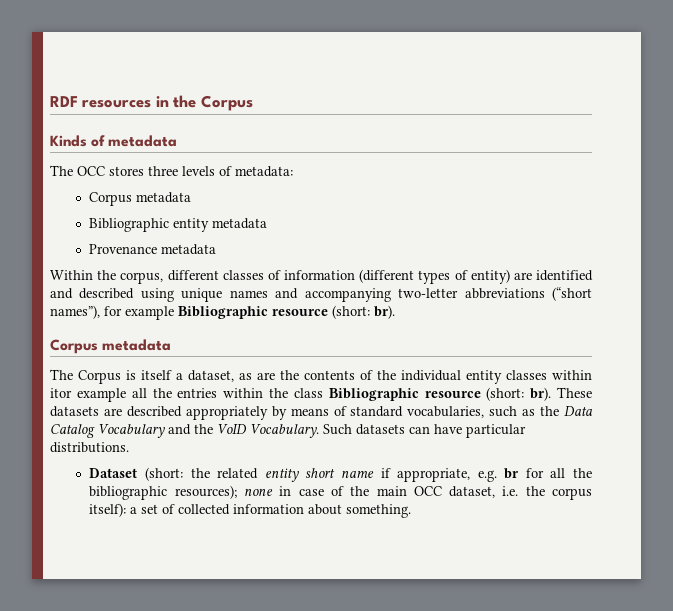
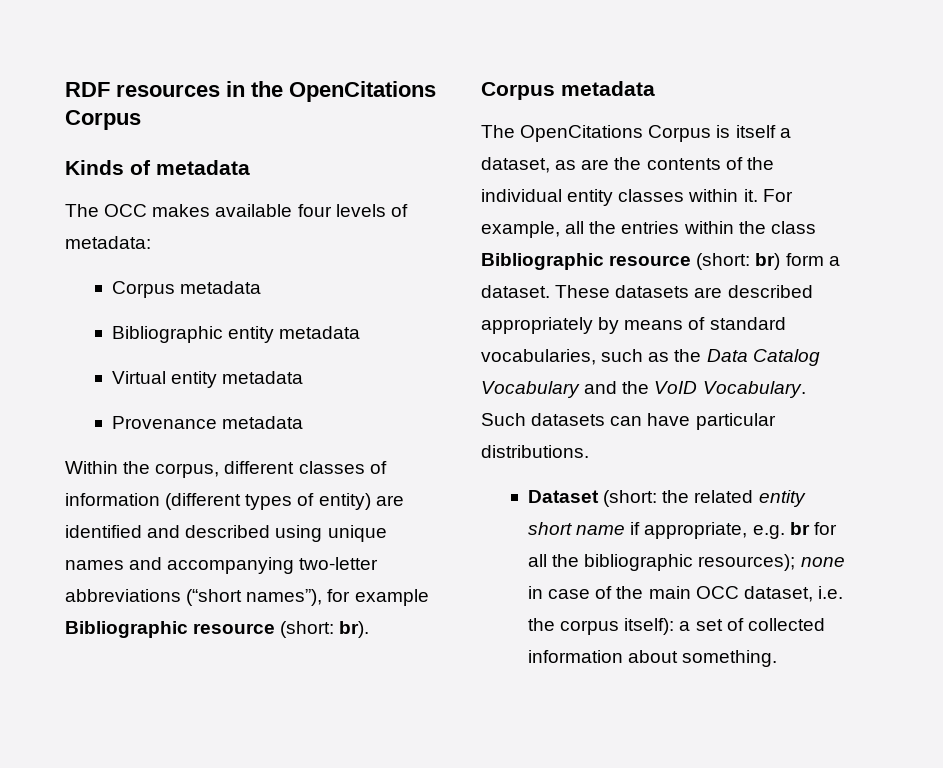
(197, 101) none -> [289,81,436,102] OpenCitations
[109,166,178,176] stores three -> [152,204,332,217] makes available four
(268, 223) none -> [112,371,304,388] // Virtual entity metadata
(73, 374) none -> [520,125,644,142] OpenCitations
[50,388,126,402] itor example -> [743,189,793,202] [481,221,560,238] it. For example,
[530,387,552,401] br). -> [755,253,840,270] [481,285,550,298] br) form a dataset.

